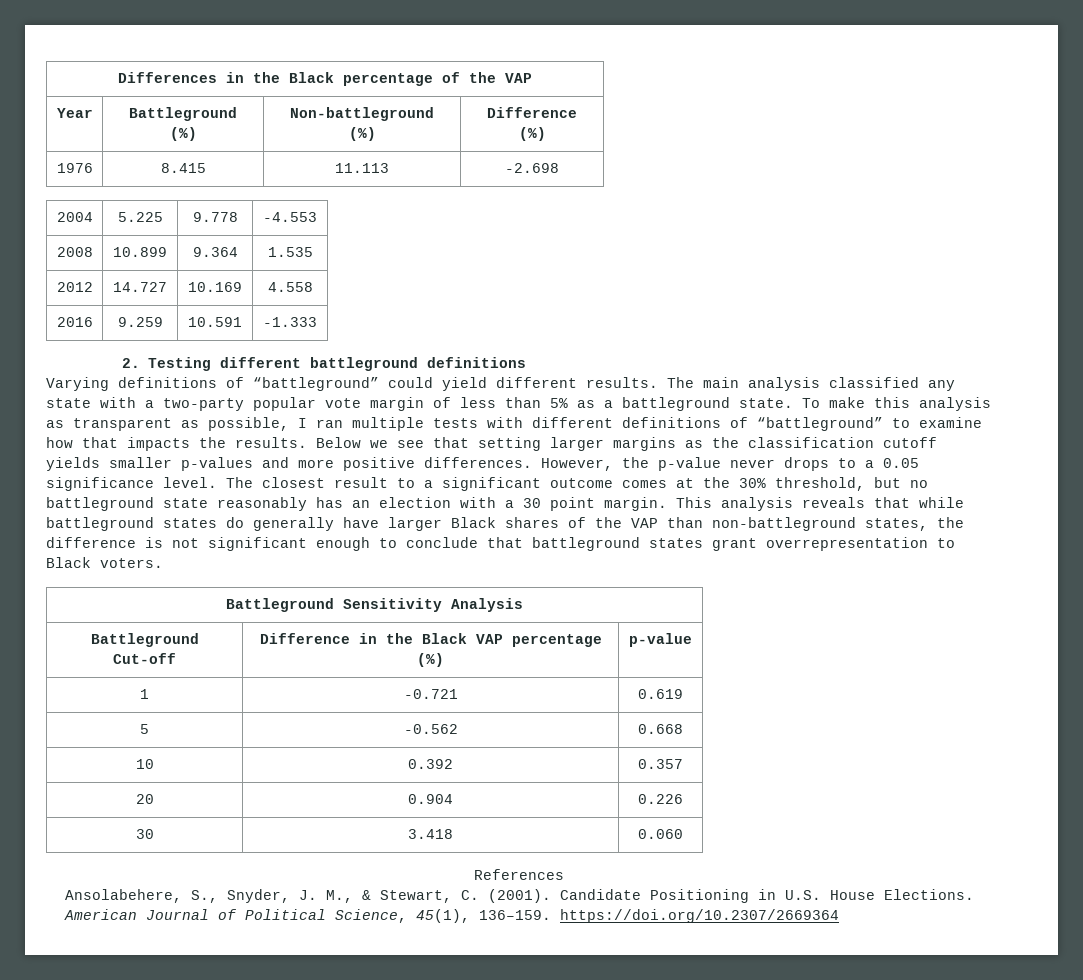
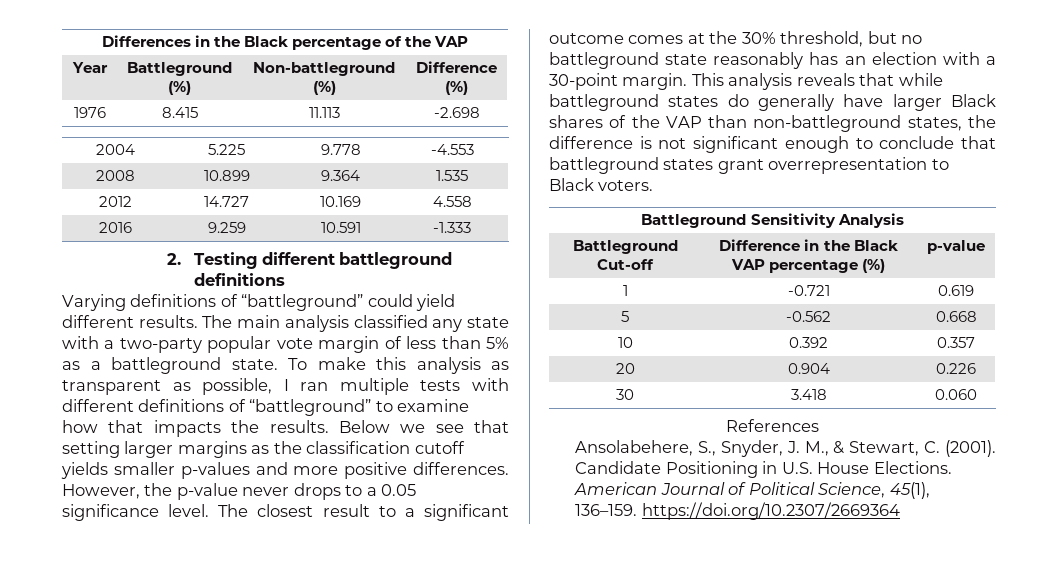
[523,497,595,511] 30 point -> [549,73,618,90] 30-point

